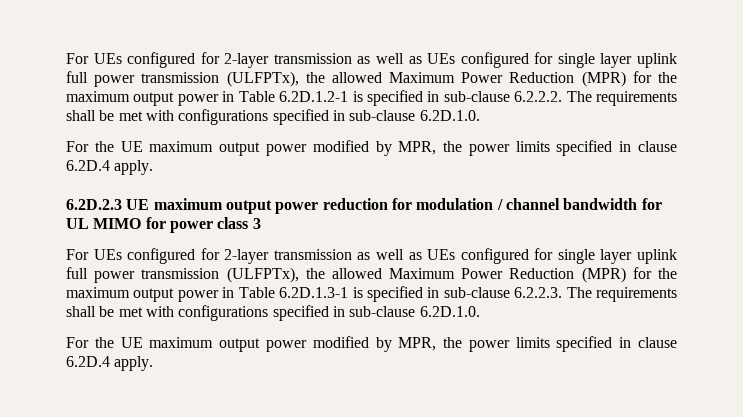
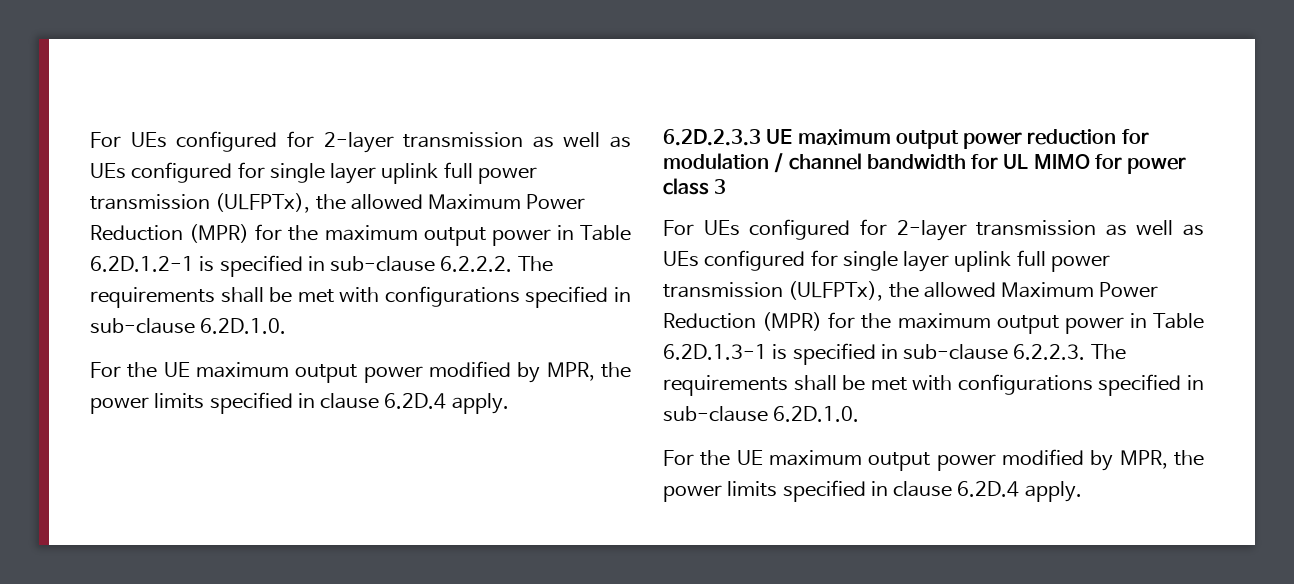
[66,199,122,210] 6.2D.2.3 -> [663,129,761,146] 6.2D.2.3.3

